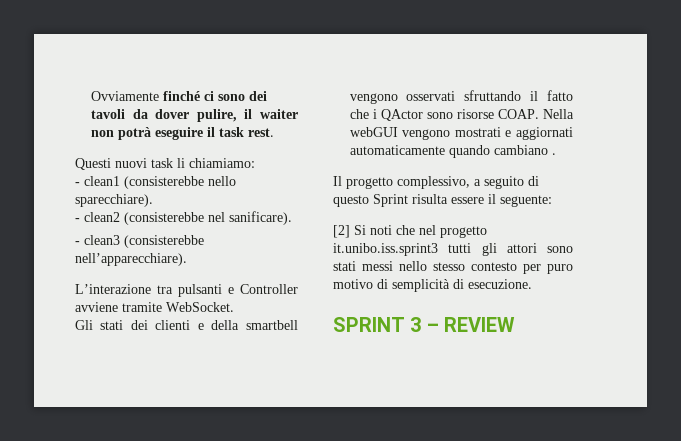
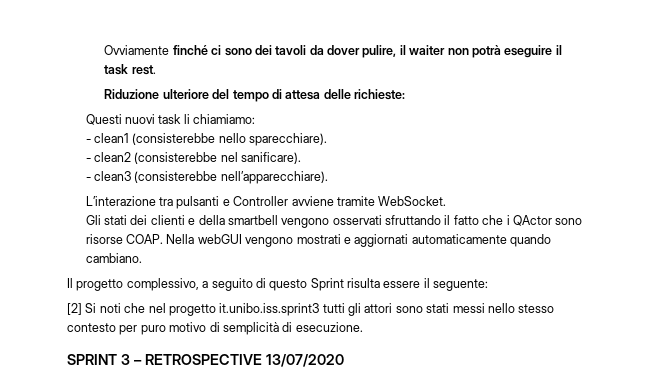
(275, 132) none -> [104,89,406,102] // Riduzione ulteriore del tempo di attesa delle richieste:
[493,145,556,155] cambiano . -> [85,253,142,263] cambiano.
[444,317,516,332] REVIEW -> [144,354,344,367] RETROSPECTIVE 13/07/2020

